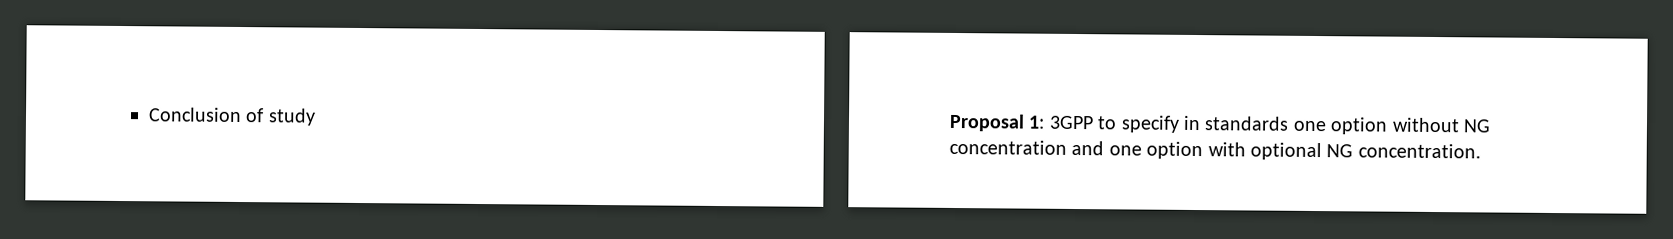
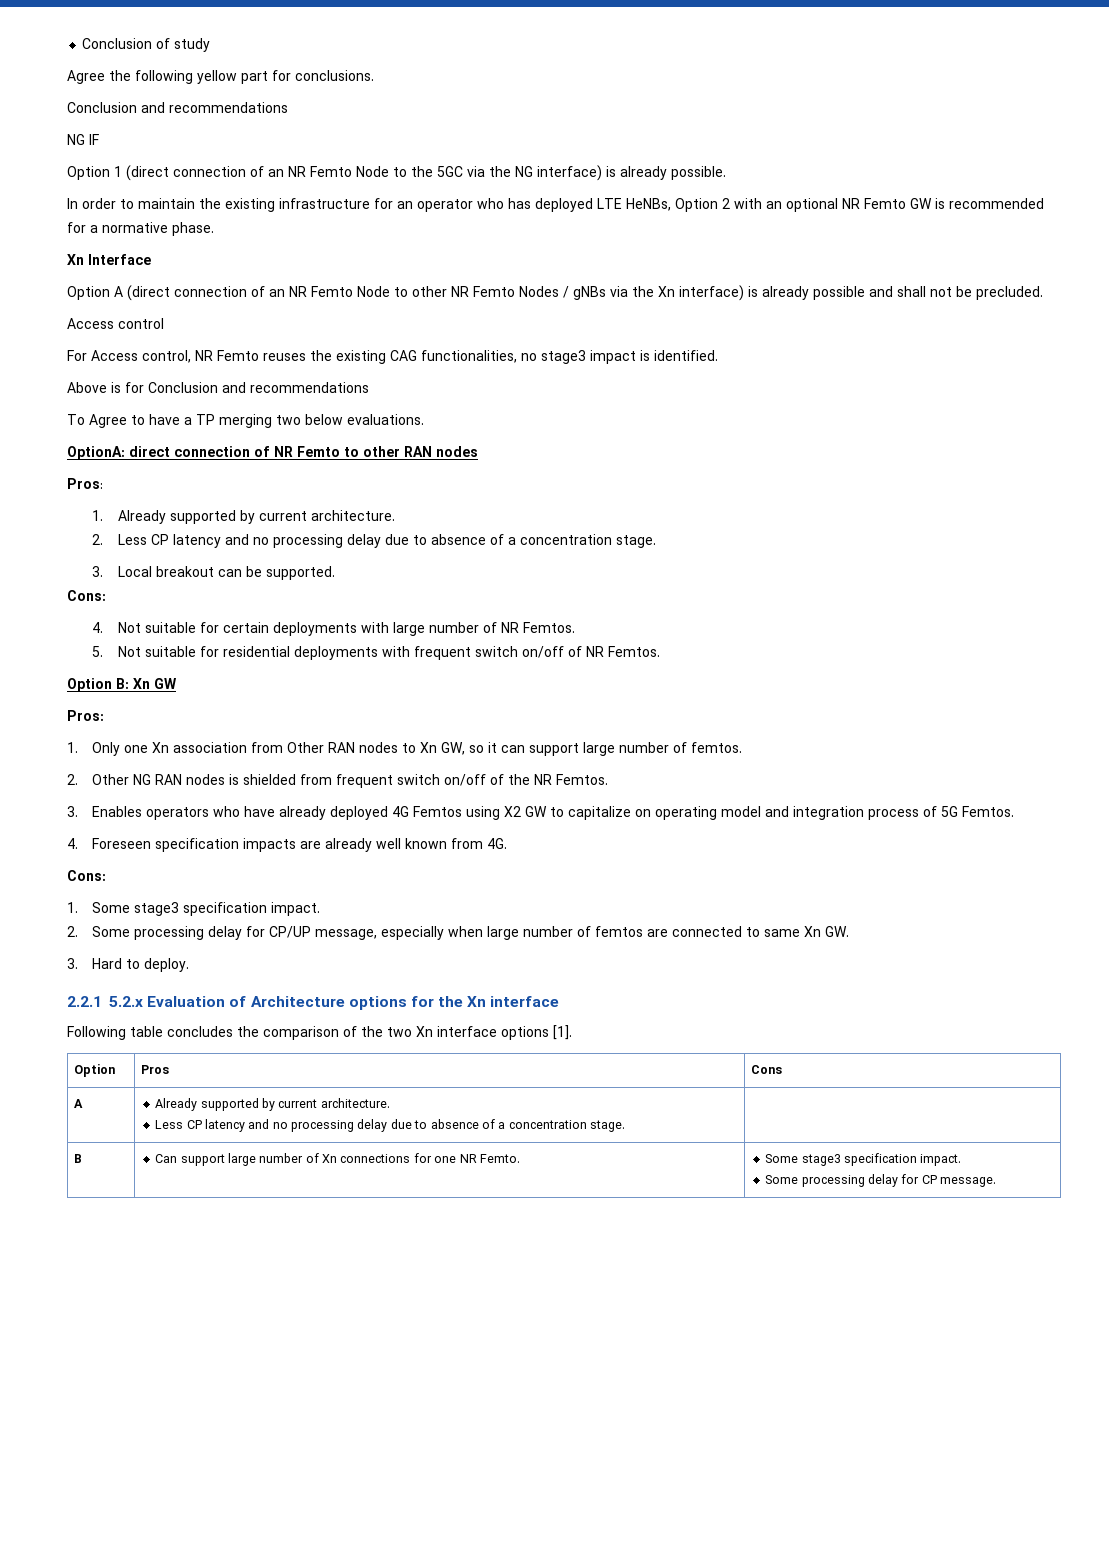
[949,113,1491,135] [949,139,1481,161] Proposal 1: 3GPP to specify in standards one option without NG concentration and one option with optional NG concentration. -> [67,70,374,84] [67,102,288,113] [67,134,99,145] [67,165,726,181] [67,198,1044,212] [67,222,214,236] [67,254,151,265] [67,285,1043,301] [67,318,164,329] [67,350,718,364] [67,382,369,393] [67,414,424,428] [67,446,478,460] [67,478,103,489] [92,510,395,524] [92,534,656,548] [92,566,335,580] [67,590,106,601] [92,622,575,636] [92,646,660,660] [67,678,177,692] [67,710,104,721] [67,742,743,756] [67,774,609,788] [67,806,1015,820] [67,838,508,852] [67,870,106,881] [67,902,321,916] [67,926,850,940] [67,958,190,972] [67,996,560,1010] [67,1025,572,1040] [74,1064,116,1077] [141,1065,170,1074] [751,1065,783,1074] [74,1099,84,1108] [155,1098,390,1111] [155,1119,626,1132] [74,1154,83,1163] [155,1153,520,1166] [765,1153,962,1166] [765,1174,997,1187] Agree the following yellow part for conclusions. // Conclusion and recommendations // NG IF // Option 1 (direct connection of an NR Femto Node to the 5GC via the NG interface) is already possible. // In order to maintain the existing infrastructure for an operator who has deployed LTE HeNBs, Option 2 with an optional NR Femto GW is recommended for a normative phase. // Xn Interface // Option A (direct connection of an NR Femto Node to other NR Femto Nodes / gNBs via the Xn interface) is already possible and shall not be precluded. // Access control // For Access control, NR Femto reuses the existing CAG functionalities, no stage3 impact is identified. // Above is for Conclusion and recommendations // To Agree to have a TP merging two below evaluations. // OptionA: direct connection of NR Femto to other RAN nodes // Pros: // 1. Already supported by current architecture. // 2. Less CP latency and no processing delay due to absence of a concentration stage. // 3. Local breakout can be supported. // Cons: // 4. Not suitable for certain deployments with large number of NR Femtos. // 5. Not suitable for residential deployments with frequent switch on/off of NR Femtos. // Option B: Xn GW // Pros: // 1. Only one Xn association from Other RAN nodes to Xn GW, so it can support large number of femtos. // 2. Other NG RAN nodes is shielded from frequent switch on/off of the NR Femtos. // 3. Enables operators who have already deployed 4G Femtos using X2 GW to capitalize on operating model and integration process of 5G Femtos. // 4. Foreseen specification impacts are already well known from 4G. // Cons: // 1. Some stage3 specification impact. // 2. Some processing delay for CP/UP message, especially when large number of femtos are connected to same Xn GW. // 3. Hard to deploy. // 2.2.1 5.2.x Evaluation of Architecture options for the Xn interface // Following table concludes the comparison of the two Xn interface options [1]. // Option | Pros | Cons // A | Already supported by current architecture. // Less CP latency and no processing delay due to absence of a concentration stage. | // B | Can support large number of Xn connections for one NR Femto. | Some stage3 specification impact. // Some processing delay for CP message.

